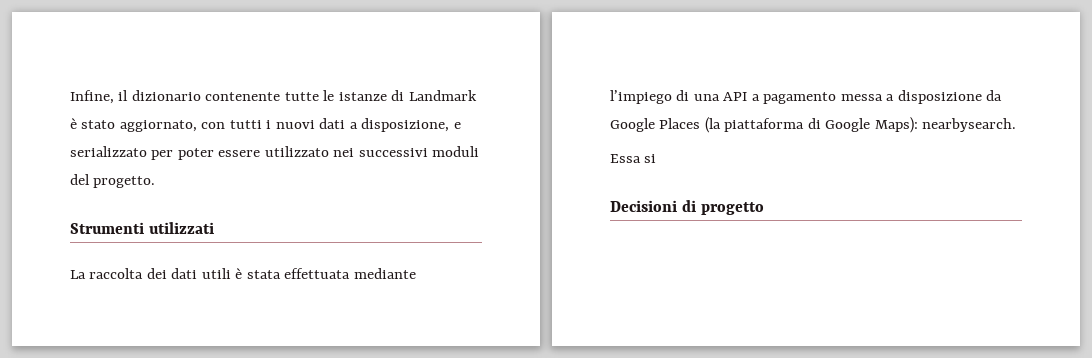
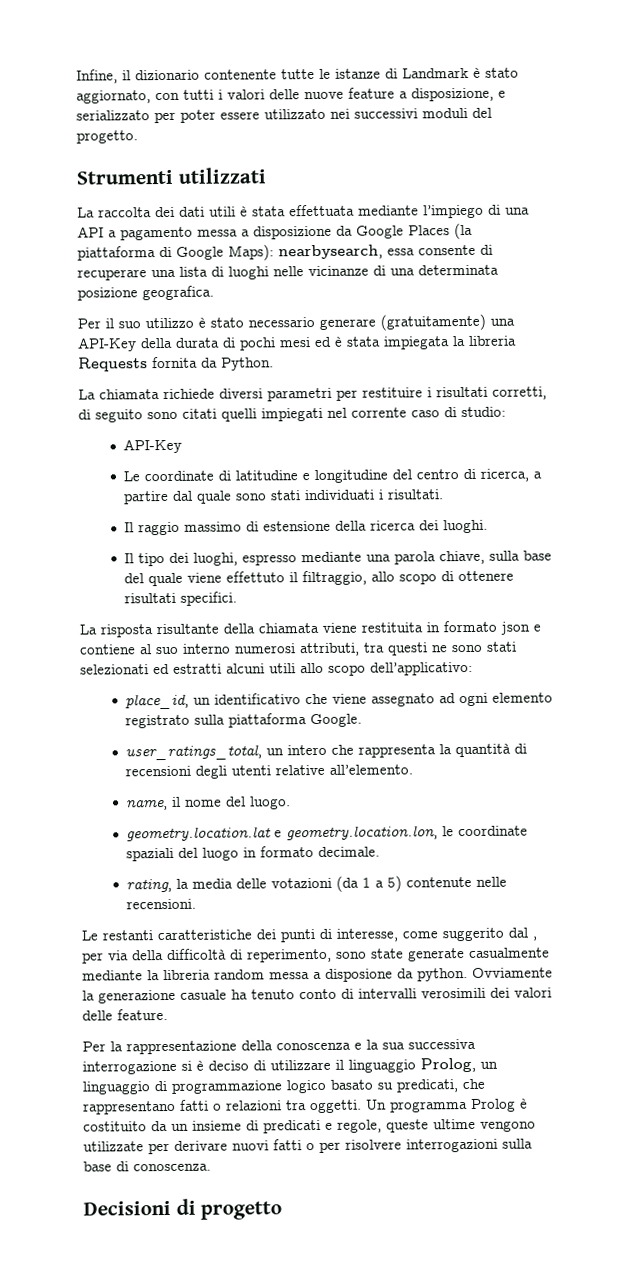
[275,118,346,129] nuovi dati -> [227,87,395,100] valori delle nuove feature
[922,118,1017,132] [610,154,657,163] nearbysearch. // Essa si -> [278,244,493,260] [77,264,499,281] [77,285,214,301] [77,313,515,331] [77,335,517,352] [78,356,274,372] [78,386,547,402] [78,406,506,423] [123,438,183,454] [123,468,543,484] [123,489,445,505] [124,519,489,536] [124,550,553,567] [124,570,515,587] [124,591,238,606] [79,620,541,638] [80,641,517,657] [80,661,473,676] [125,692,554,710] [125,713,363,729] [125,743,528,761] [125,764,414,779] [126,796,292,811] [126,825,529,842] [126,846,381,862] [126,875,508,893] [126,898,197,910] [81,927,537,943] [82,947,550,964] [82,967,553,982] [82,987,552,1004] [82,1009,168,1021] [82,1038,476,1055] [82,1057,498,1075] [82,1078,485,1095] [83,1098,528,1115] [83,1118,536,1134] [83,1138,533,1155] [83,1161,211,1172] nearbysearch, essa consente di recuperare una lista di luoghi nelle vicinanze di una determinata posizione geografica. // Per il suo utilizzo è stato necessario generare (gratuitamente) una API-Key della durata di pochi mesi ed è stata impiegata la libreria Requests fornita da Python. // La chiamata richiede diversi parametri per restituire i risultati corretti, di seguito sono citati quelli impiegati nel corrente caso di studio: // API-Key // Le coordinate di latitudine e longitudine del centro di ricerca, a partire dal quale sono stati individuati i risultati. // Il raggio massimo di estensione della ricerca dei luoghi. // Il tipo dei luoghi, espresso mediante una parola chiave, sulla base del quale viene effettuto il filtraggio, allo scopo di ottenere risultati specifici. // La risposta risultante della chiamata viene restituita in formato json e contiene al suo interno numerosi attributi, tra questi ne sono stati selezionati ed estratti alcuni utili allo scopo dell’applicativo: // place_id, un identificativo che viene assegnato ad ogni elemento registrato sulla piattaforma Google. // user_ratings_total, un intero che rappresenta la quantità di recensioni degli utenti relative all’elemento. // name, il nome del luogo. // geometry.location.lat e geometry.location.lon, le coordinate spaziali del luogo in formato decimale. // rating, la media delle votazioni (da 1 a 5) contenute nelle recensioni. // Le restanti caratteristiche dei punti di interesse, come suggerito dal , per via della difficoltà di reperimento, sono state generate casualmente mediante la libreria random messa a disposione da python. Ovviamente la generazione casuale ha tenuto conto di intervalli verosimili dei valori delle feature. // Per la rappresentazione della conoscenza e la sua successiva interrogazione si è deciso di utilizzare il linguaggio Prolog, un linguaggio di programmazione logico basato su predicati, che rappresentano fatti o relazioni tra oggetti. Un programma Prolog è costituito da un insieme di predicati e regole, queste ultime vengono utilizzate per derivare nuovi fatti o per risolvere interrogazioni sulla base di conoscenza.

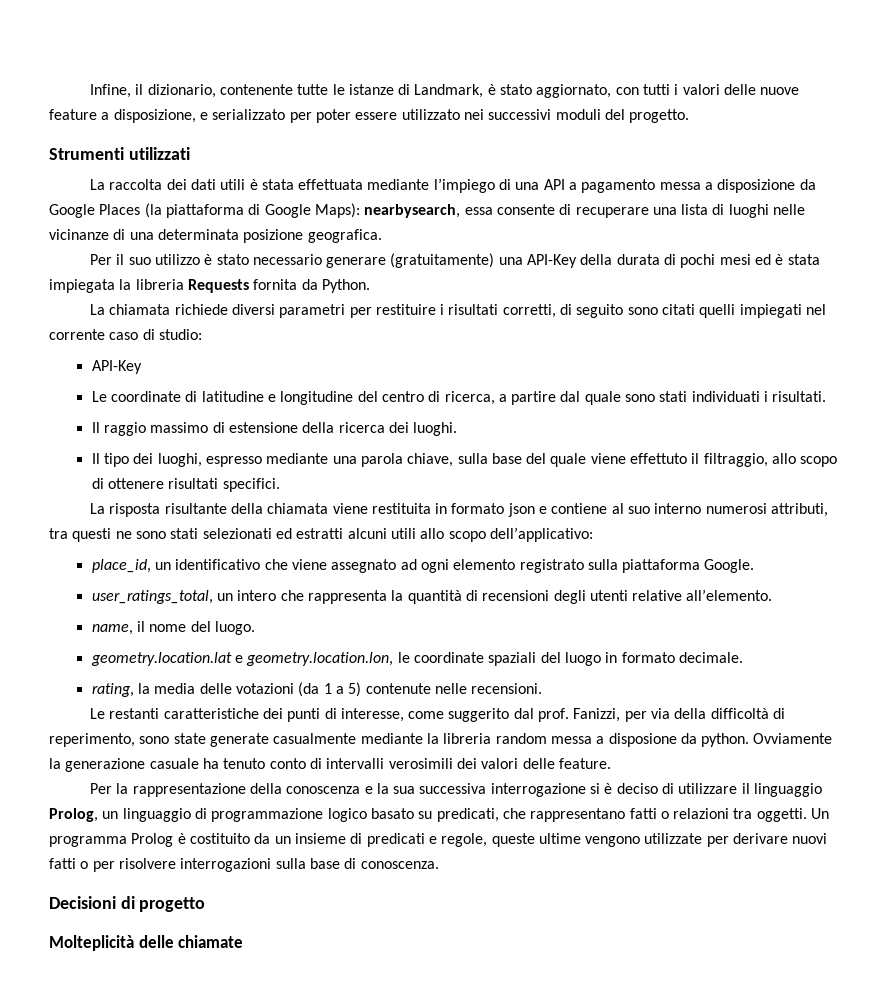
[135,69,200,81] dizionario -> [147,84,216,98] dizionario,
[402,67,469,79] Landmark -> [414,84,484,98] Landmark,
[532,936,537,941] , -> [538,708,621,722] prof. Fanizzi,
(283, 1210) none -> [49,935,244,951] // Molteplicità delle chiamate

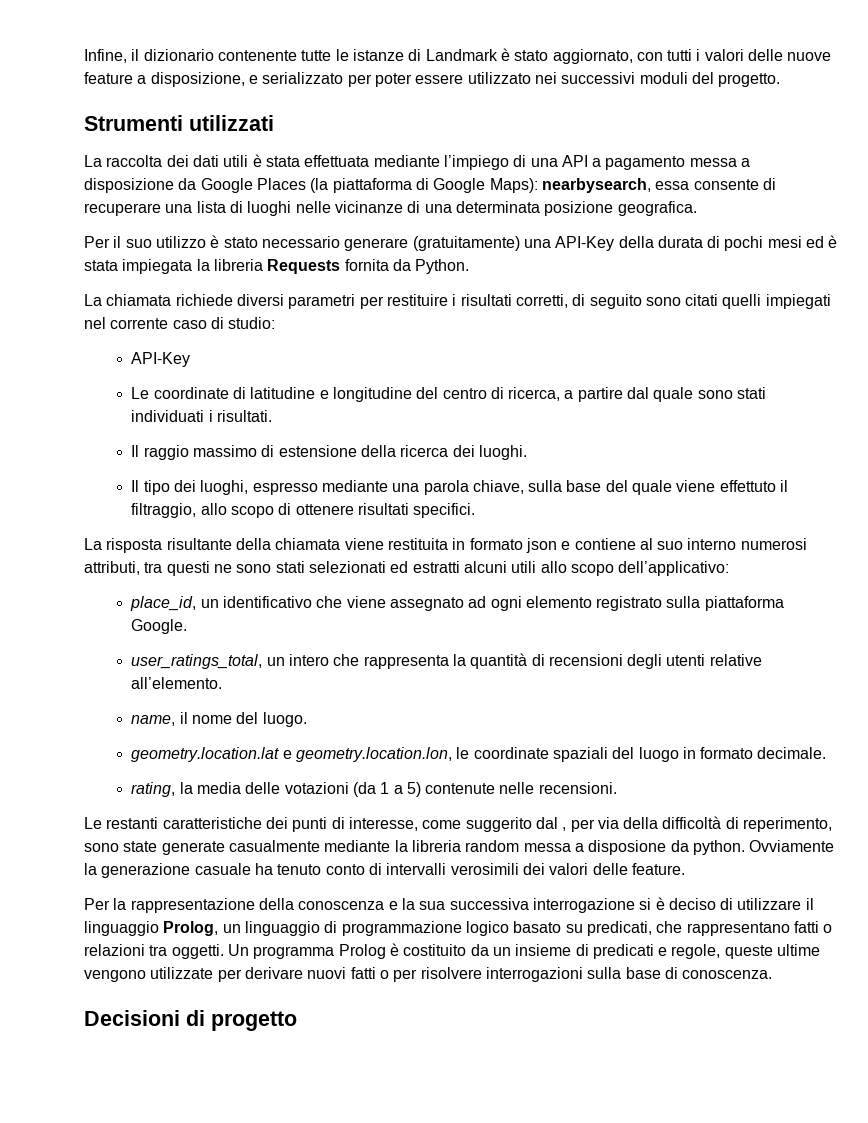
[147,84,216,98] dizionario, -> [143,49,214,61] dizionario
[414,84,484,98] Landmark, -> [425,49,498,61] Landmark
[538,708,621,722] prof. Fanizzi, -> [562,827,567,831] ,
[49,935,244,951] // Molteplicità delle chiamate -> (297, 1021) none

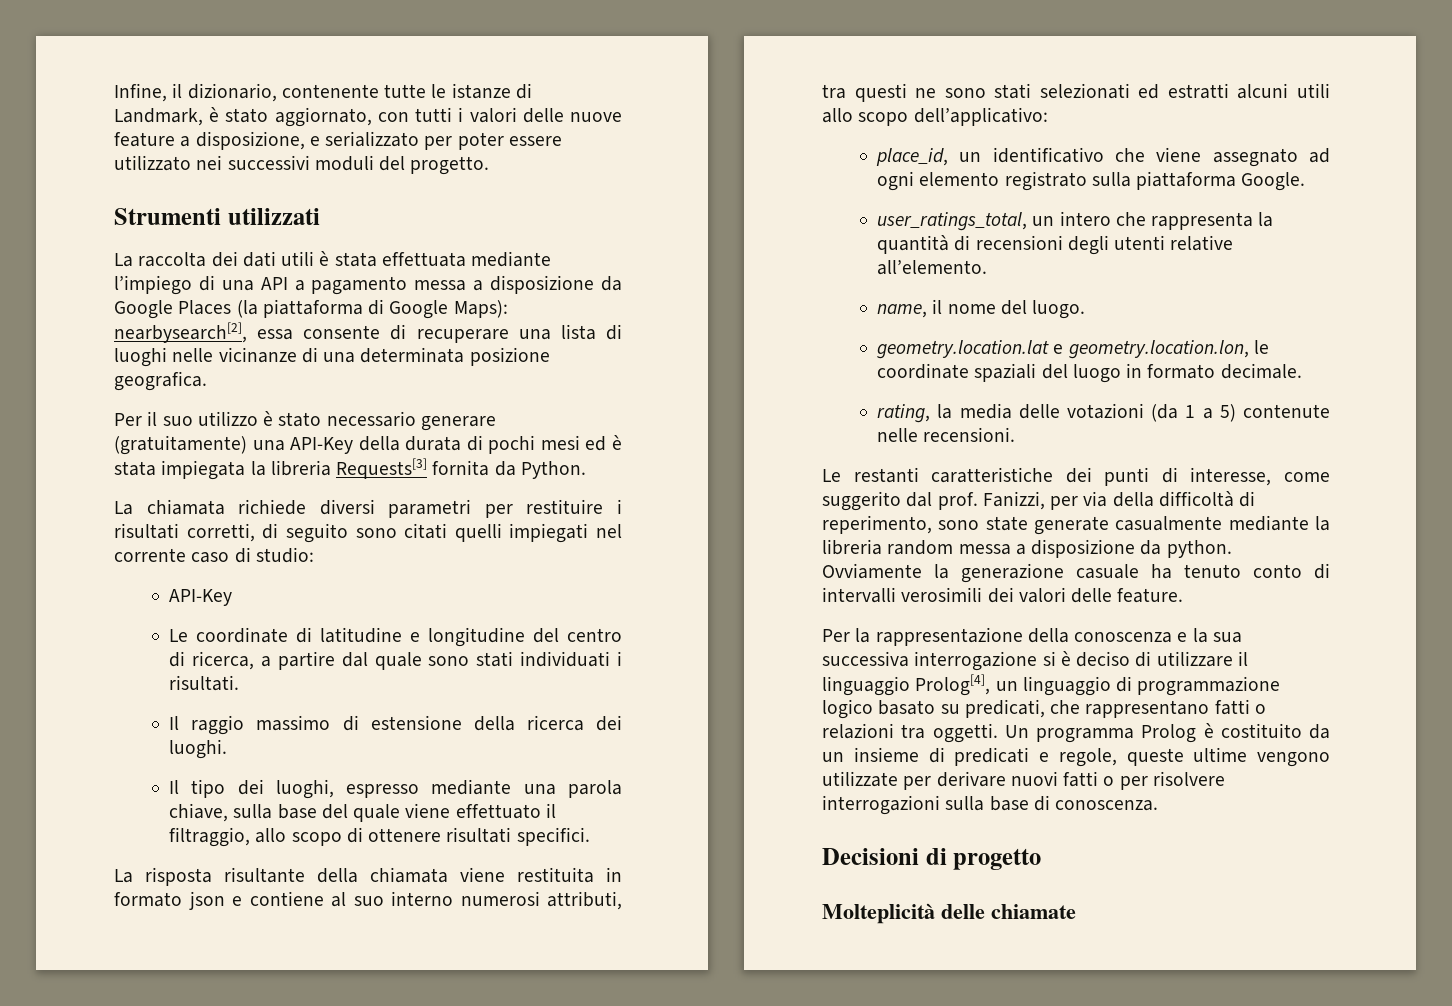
[143,49,214,61] dizionario -> [187,83,277,102] dizionario,
[425,49,498,61] Landmark -> [114,108,203,126] Landmark,
[541,178,651,193] nearbysearch, -> [114,322,247,343] nearbysearch[2],
[267,259,341,274] Requests -> [336,458,428,479] Requests[3]
[719,480,776,492] effettuto -> [455,804,541,819] effettuato
[562,827,567,831] , -> [937,491,1045,510] prof. Fanizzi,
[588,840,667,855] disposione -> [1031,539,1136,558] disposizione
[163,921,219,936] Prolog, -> [915,674,991,696] Prolog[4],
(297, 1021) none -> [822,903,1076,924] // Molteplicità delle chiamate

